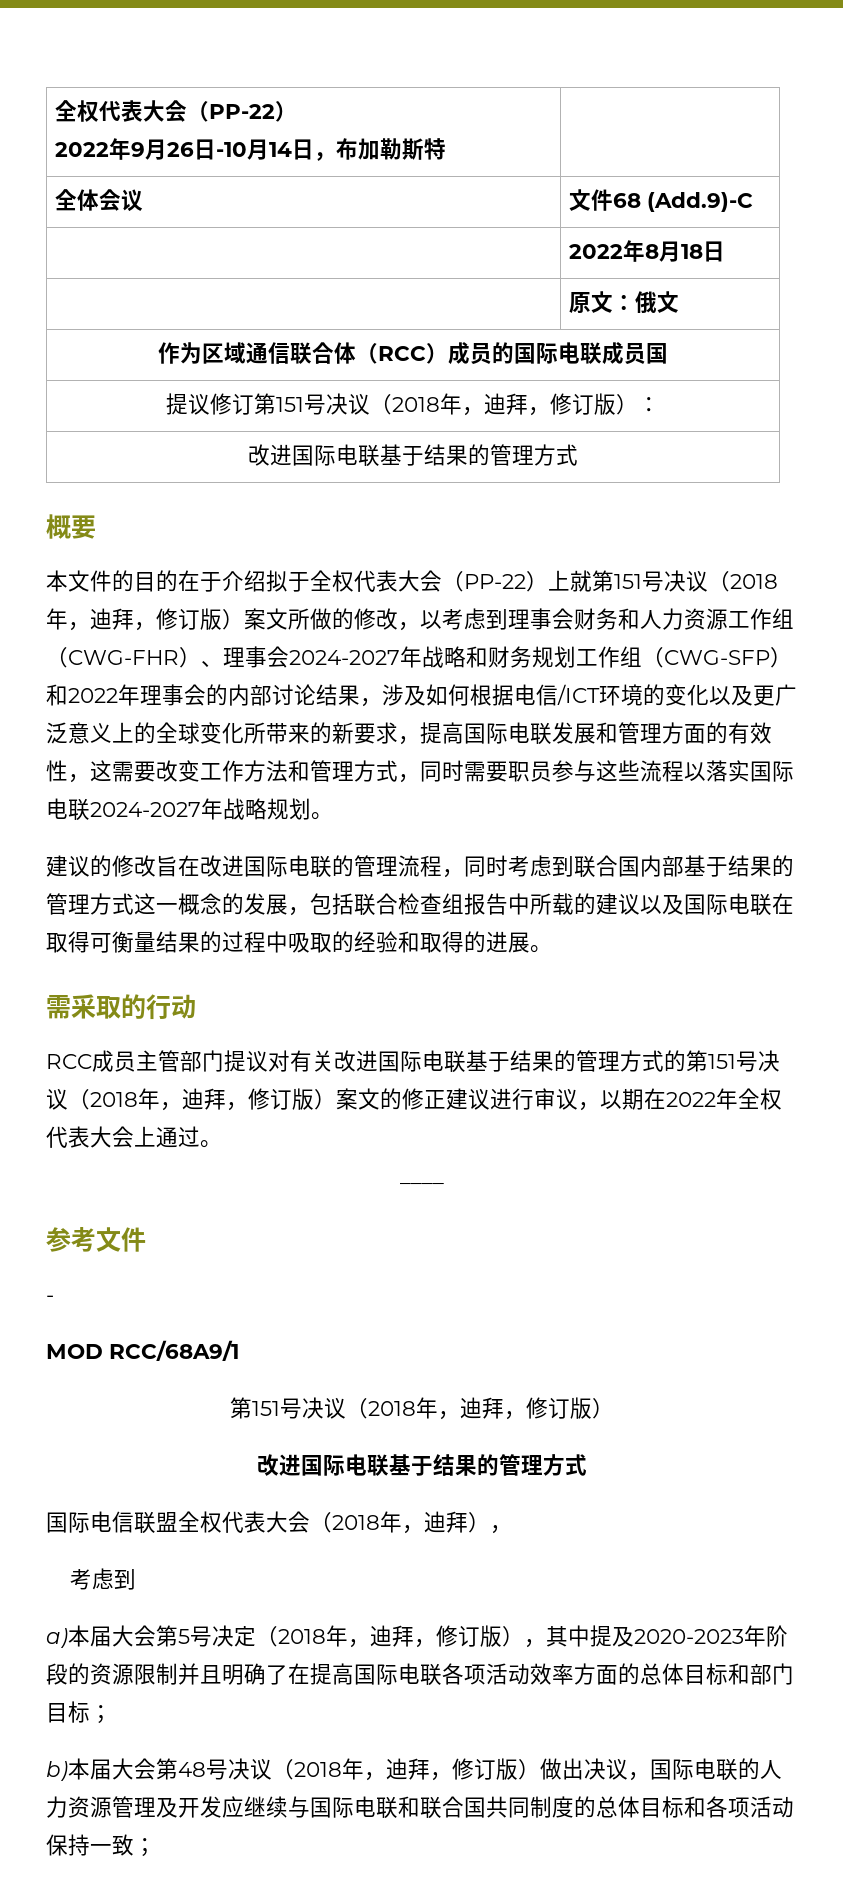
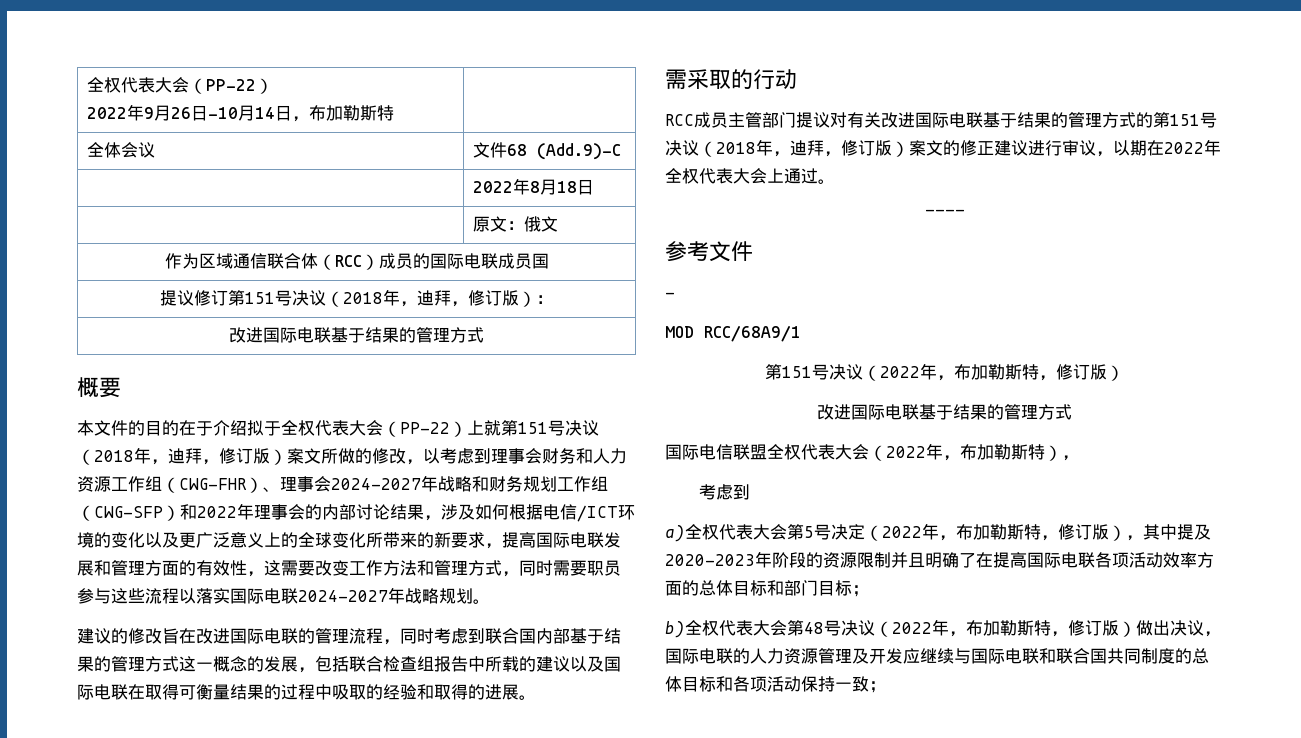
[367,1397,504,1420] 2018年，迪拜 -> [880,363,1039,381] 2022年，布加勒斯特
[332,1511,468,1534] 2018年，迪拜 -> [886,443,1045,461] 2022年，布加勒斯特
[68,1625,112,1647] 本届 -> [685,524,753,540] 全权代表
[278,1625,414,1648] 2018年，迪拜 -> [882,523,1041,541] 2022年，布加勒斯特
[68,1758,112,1780] 本届 -> [685,620,753,636] 全权代表
[294,1758,430,1781] 2018年，迪拜 -> [892,619,1051,637] 2022年，布加勒斯特

